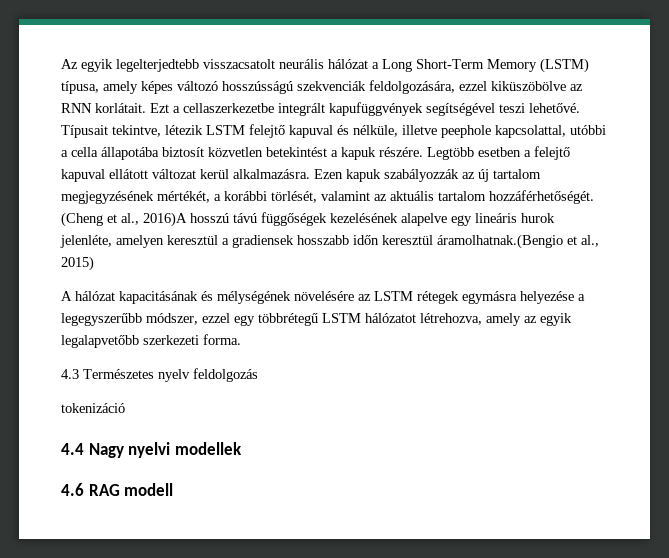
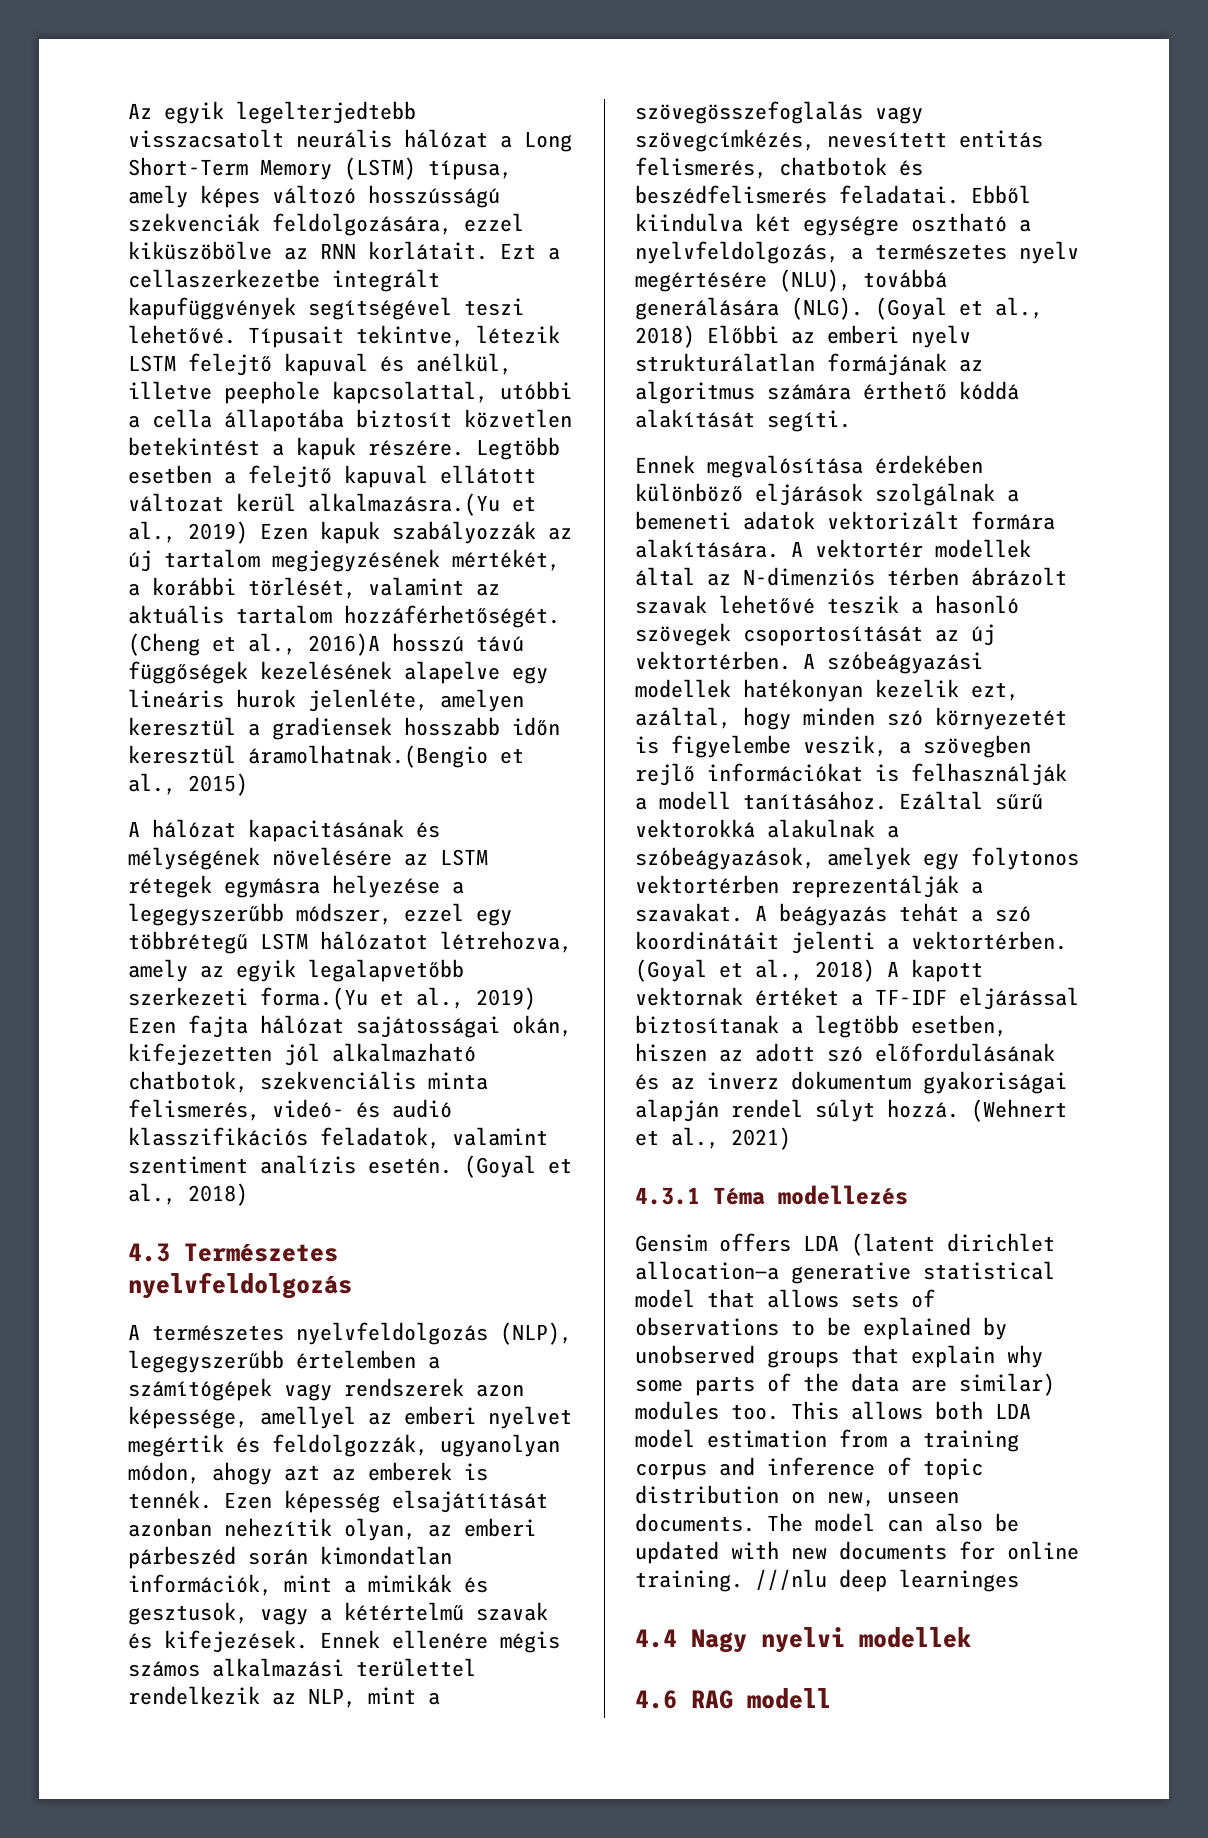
[353,125,398,137] nélküle, -> [416,353,512,375] anélkül,
[233,169,310,179] alkalmazásra. -> [308,493,536,516] [128,521,248,544] alkalmazásra.(Yu et al., 2019)
[203,334,241,345] [61,368,258,382] [61,403,125,413] forma. // 4.3 Természetes nyelv feldolgozás // tokenizáció -> [260,987,536,1010] [128,1015,572,1038] [128,1043,476,1066] [128,1071,488,1093] [128,1099,452,1121] [128,1127,548,1149] [128,1155,572,1178] [128,1183,248,1206] [128,1243,338,1262] [128,1272,352,1299] [128,1322,572,1345] [128,1350,440,1373] [128,1378,524,1401] [128,1406,572,1429] [128,1434,560,1457] [128,1462,488,1485] [128,1490,548,1513] [128,1518,536,1541] [128,1546,452,1569] [128,1574,488,1596] [128,1602,548,1625] [128,1630,560,1653] [128,1658,476,1677] [128,1686,440,1708] [635,101,923,124] [635,129,1043,152] [635,157,923,179] [635,185,1031,204] [635,213,1031,236] [635,241,1079,264] [635,269,947,292] [635,297,1043,320] [635,325,971,348] [635,353,983,376] [635,381,1019,404] [635,409,851,432] [635,455,983,478] [635,483,1019,506] [635,511,1055,530] [635,539,1031,558] [635,567,1067,586] [635,595,1019,614] [635,623,995,646] [635,651,983,674] [635,679,1019,702] [635,707,1067,730] [635,735,1031,758] [635,763,1067,786] [635,791,1043,810] [635,819,899,838] [635,847,1079,870] [635,875,983,898] [635,903,1031,926] [635,931,1067,954] [635,959,983,982] [635,987,1079,1010] [635,1015,1007,1038] [635,1043,1055,1062] [635,1071,1067,1094] [635,1099,1067,1122] [635,1127,791,1150] [635,1185,908,1205] [635,1233,1055,1256] [635,1261,1055,1284] [635,1289,935,1308] [635,1317,1007,1340] [635,1345,1043,1368] [635,1373,1055,1396] [635,1401,1031,1420] [635,1429,1019,1452] [635,1457,983,1480] [635,1485,959,1507] [635,1513,1019,1532] [635,1541,1079,1564] [635,1569,1019,1592] forma.(Yu et al., 2019) Ezen fajta hálózat sajátosságai okán, kifejezetten jól alkalmazható chatbotok, szekvenciális minta felismerés, videó- és audió klasszifikációs feladatok, valamint szentiment analízis esetén. (Goyal et al., 2018) // 4.3 Természetes nyelvfeldolgozás // A természetes nyelvfeldolgozás (NLP), legegyszerűbb értelemben a számítógépek vagy rendszerek azon képessége, amellyel az emberi nyelvet megértik és feldolgozzák, ugyanolyan módon, ahogy azt az emberek is tennék. Ezen képesség elsajátítását azonban nehezítik olyan, az emberi párbeszéd során kimondatlan információk, mint a mimikák és gesztusok, vagy a kétértelmű szavak és kifejezések. Ennek ellenére mégis számos alkalmazási területtel rendelkezik az NLP, mint a szövegösszefoglalás vagy szövegcímkézés, nevesített entitás felismerés, chatbotok és beszédfelismerés feladatai. Ebből kiindulva két egységre osztható a nyelvfeldolgozás, a természetes nyelv megértésére (NLU), továbbá generálására (NLG). (Goyal et al., 2018) Előbbi az emberi nyelv strukturálatlan formájának az algoritmus számára érthető kóddá alakítását segíti. // Ennek megvalósítása érdekében különböző eljárások szolgálnak a bemeneti adatok vektorizált formára alakítására. A vektortér modellek által az N-dimenziós térben ábrázolt szavak lehetővé teszik a hasonló szövegek csoportosítását az új vektortérben. A szóbeágyazási modellek hatékonyan kezelik ezt, azáltal, hogy minden szó környezetét is figyelembe veszik, a szövegben rejlő információkat is felhasználják a modell tanításához. Ezáltal sűrű vektorokká alakulnak a szóbeágyazások, amelyek egy folytonos vektortérben reprezentálják a szavakat. A beágyazás tehát a szó koordinátáit jelenti a vektortérben. (Goyal et al., 2018) A kapott vektornak értéket a TF-IDF eljárással biztosítanak a legtöbb esetben, hiszen az adott szó előfordulásának és az inverz dokumentum gyakoriságai alapján rendel súlyt hozzá. (Wehnert et al., 2021) // 4.3.1 Téma modellezés // Gensim offers LDA (latent dirichlet allocation—a generative statistical model that allows sets of observations to be explained by unobserved groups that explain why some parts of the data are similar) modules too. This allows both LDA model estimation from a training corpus and inference of topic distribution on new, unseen documents. The model can also be updated with new documents for online training. ///nlu deep learninges

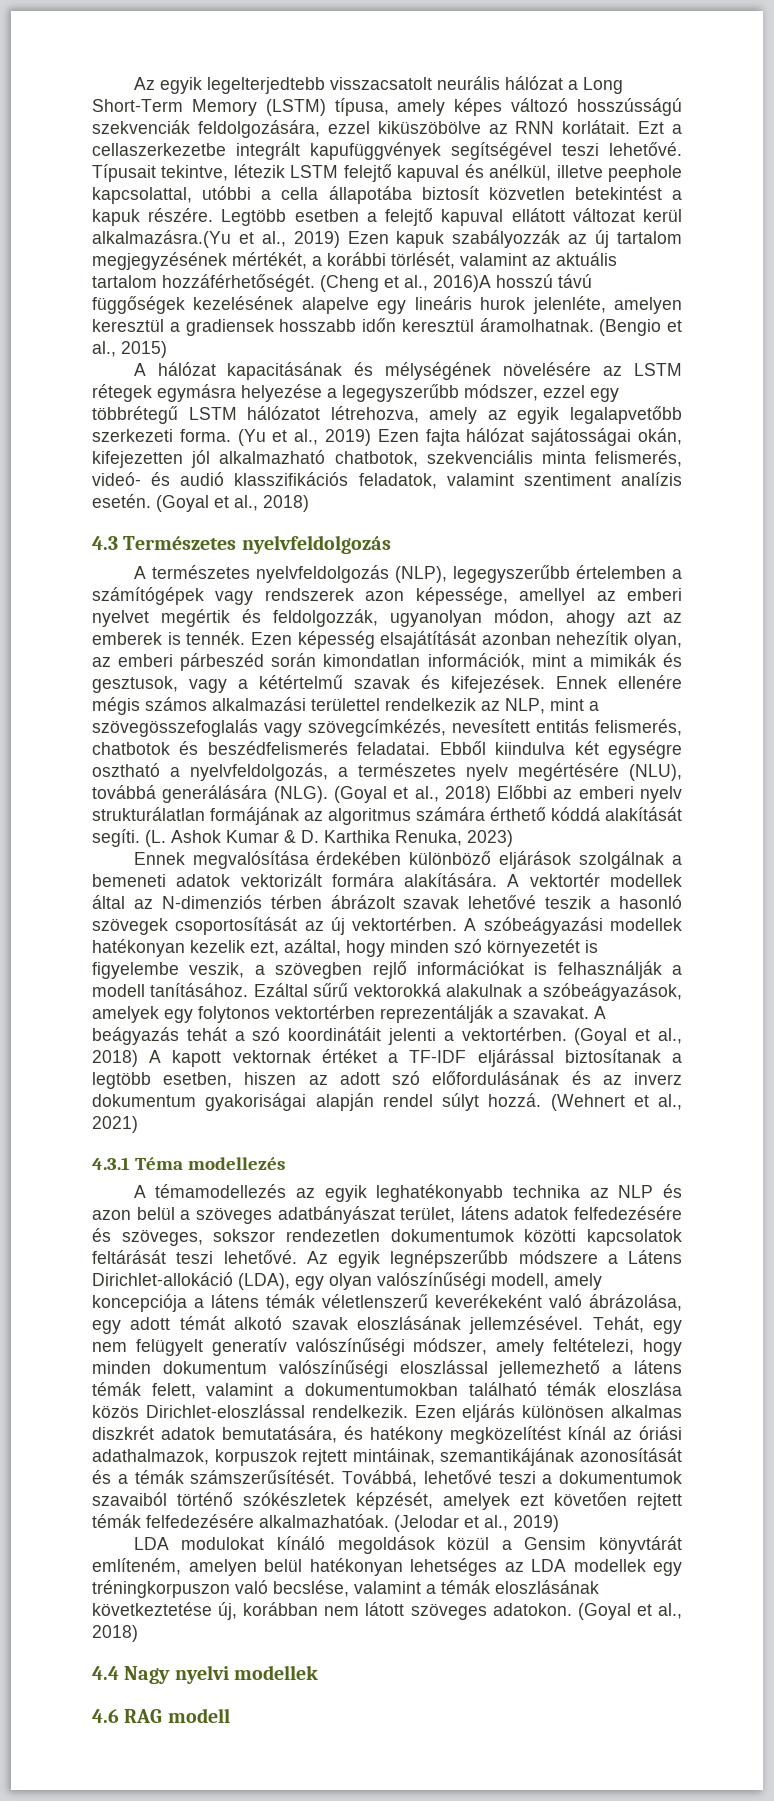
[248,745,488,768] áramolhatnak.(Bengio -> [479,318,662,336] áramolhatnak. (Bengio
[260,987,368,1010] forma.(Yu -> [179,429,266,446] forma. (Yu
(851, 421) none -> [145,830,513,847] (L. Ashok Kumar & D. Karthika Renuka, 2023)
[635,1233,1055,1256] [635,1261,1055,1284] [635,1289,935,1308] [635,1317,1007,1340] [635,1345,1043,1368] [635,1373,1055,1396] [635,1401,1031,1420] [635,1429,1019,1452] [635,1457,983,1480] [635,1485,959,1507] [635,1513,1019,1532] [635,1541,1079,1564] [635,1569,1019,1592] Gensim offers LDA (latent dirichlet allocation—a generative statistical model that allows sets of observations to be explained by unobserved groups that explain why some parts of the data are similar) modules too. This allows both LDA model estimation from a training corpus and inference of topic distribution on new, unseen documents. The model can also be updated with new documents for online training. ///nlu deep learninges -> [133,1184,682,1202] [92,1206,682,1224] [92,1228,682,1246] [92,1250,682,1268] [92,1272,602,1290] [92,1294,682,1312] [92,1316,682,1334] [92,1338,682,1356] [92,1360,682,1378] [92,1382,682,1399] [92,1404,682,1422] [92,1426,682,1444] [92,1448,682,1466] [92,1470,682,1487] [92,1492,682,1510] [92,1514,559,1532] [133,1536,682,1554] [92,1558,682,1576] [92,1580,599,1598] [92,1602,682,1620] [92,1625,138,1642] A témamodellezés az egyik leghatékonyabb technika az NLP és azon belül a szöveges adatbányászat terület, látens adatok felfedezésére és szöveges, sokszor rendezetlen dokumentumok közötti kapcsolatok feltárását teszi lehetővé. Az egyik legnépszerűbb módszere a Látens Dirichlet-allokáció (LDA), egy olyan valószínűségi modell, amely koncepciója a látens témák véletlenszerű keverékeként való ábrázolása, egy adott témát alkotó szavak eloszlásának jellemzésével. Tehát, egy nem felügyelt generatív valószínűségi módszer, amely feltételezi, hogy minden dokumentum valószínűségi eloszlással jellemezhető a látens témák felett, valamint a dokumentumokban található témák eloszlása közös Dirichlet-eloszlással rendelkezik. Ezen eljárás különösen alkalmas diszkrét adatok bemutatására, és hatékony megközelítést kínál az óriási adathalmazok, korpuszok rejtett mintáinak, szemantikájának azonosítását és a témák számszerűsítését. Továbbá, lehetővé teszi a dokumentumok szavaiból történő szókészletek képzését, amelyek ezt követően rejtett témák felfedezésére alkalmazhatóak. (Jelodar et al., 2019) // LDA modulokat kínáló megoldások közül a Gensim könyvtárát említeném, amelyen belül hatékonyan lehetséges az LDA modellek egy tréningkorpuszon való becslése, valamint a témák eloszlásának következtetése új, korábban nem látott szöveges adatokon. (Goyal et al., 2018)

